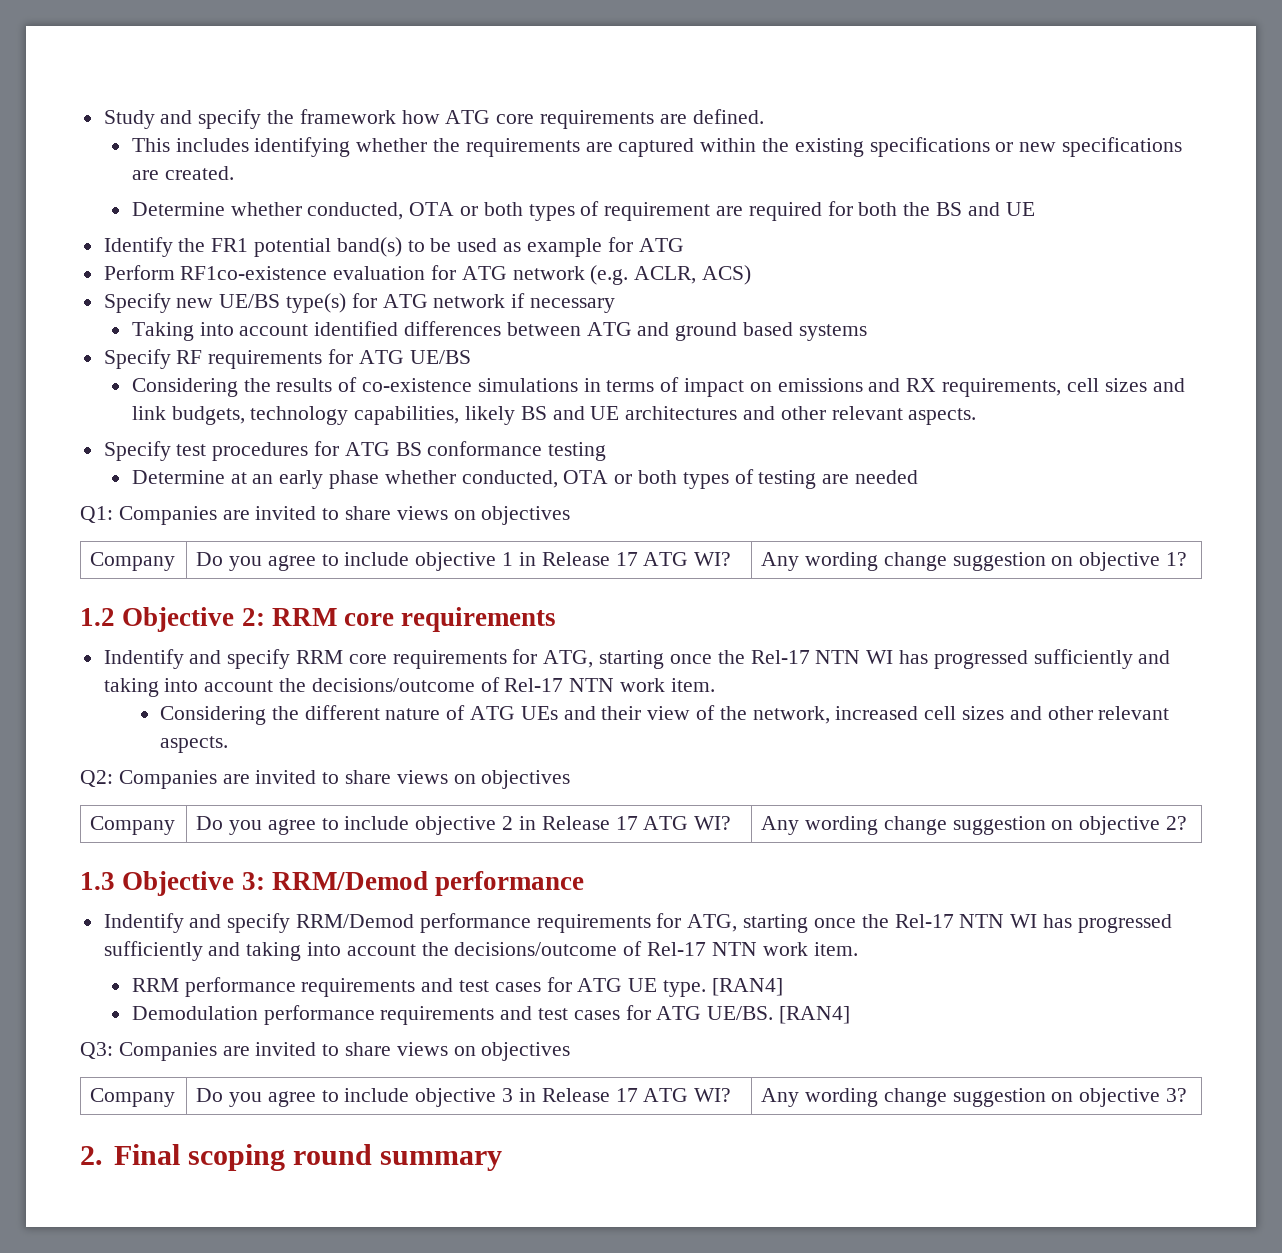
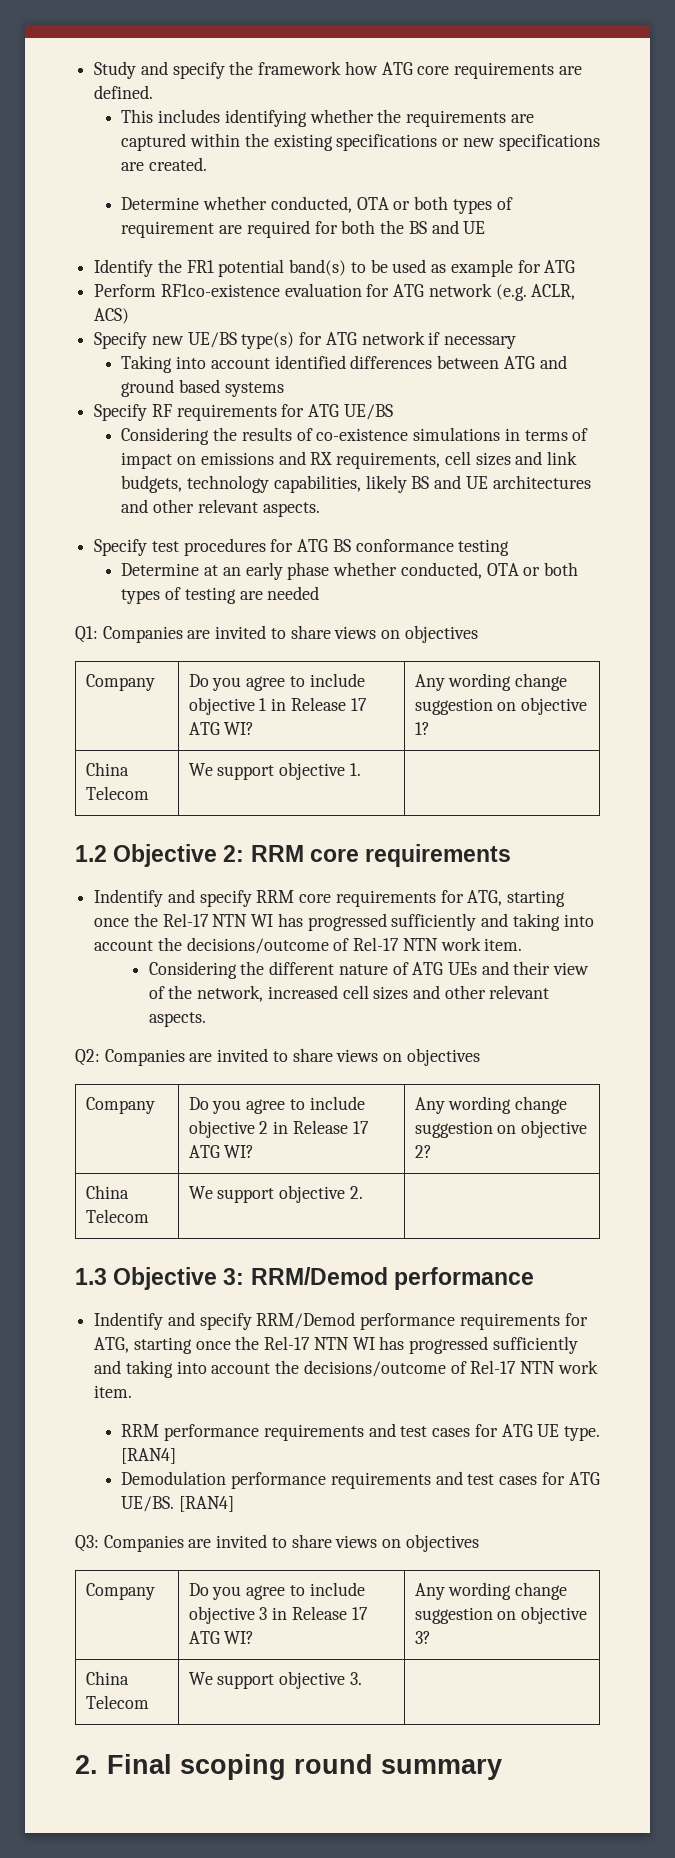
(1188, 559) none -> [85,762,129,776] [85,786,149,800] [188,762,361,780] // China Telecom | We support objective 1. |
(1188, 823) none -> [85,1185,129,1199] [85,1209,149,1223] [188,1185,363,1203] // China Telecom | We support objective 2. |
(1188, 1095) none -> [85,1671,129,1685] [85,1695,149,1709] [188,1671,362,1689] // China Telecom | We support objective 3. |

